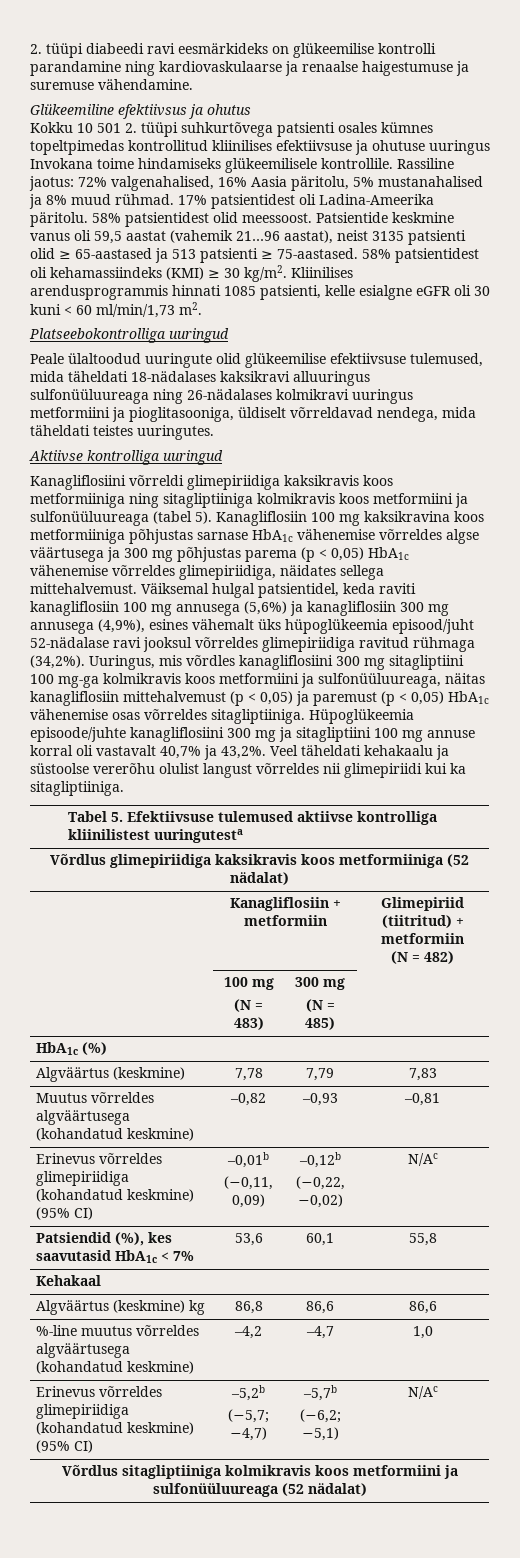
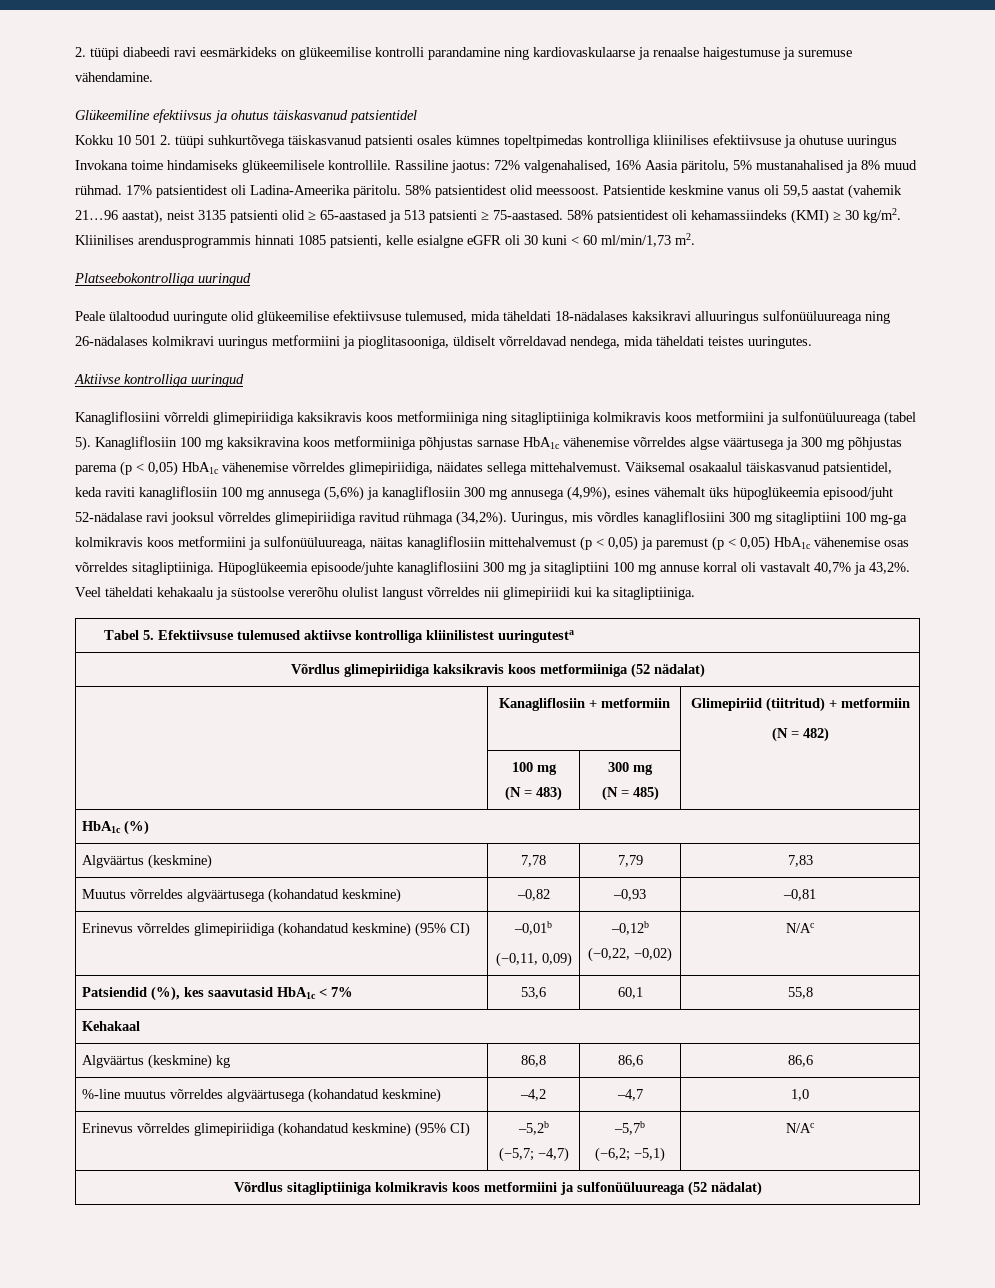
(251, 109) none -> [273,110,417,123] täiskasvanud patsientidel
(273, 129) none -> [288,135,362,145] täiskasvanud
[128,140,208,151] kontrollitud -> [587,135,650,148] kontrolliga
[212,583,255,598] hulgal -> [689,462,820,472] osakaalul täiskasvanud

